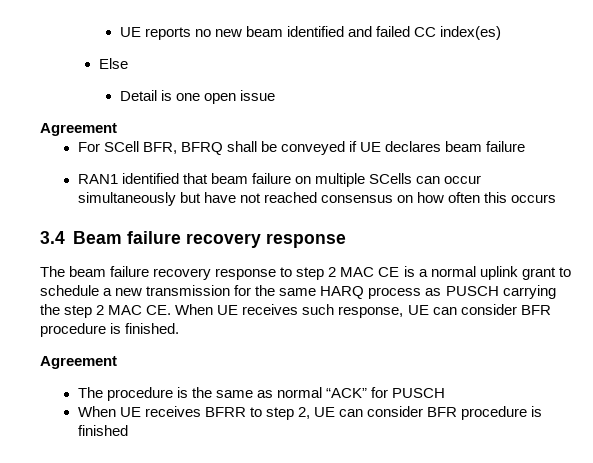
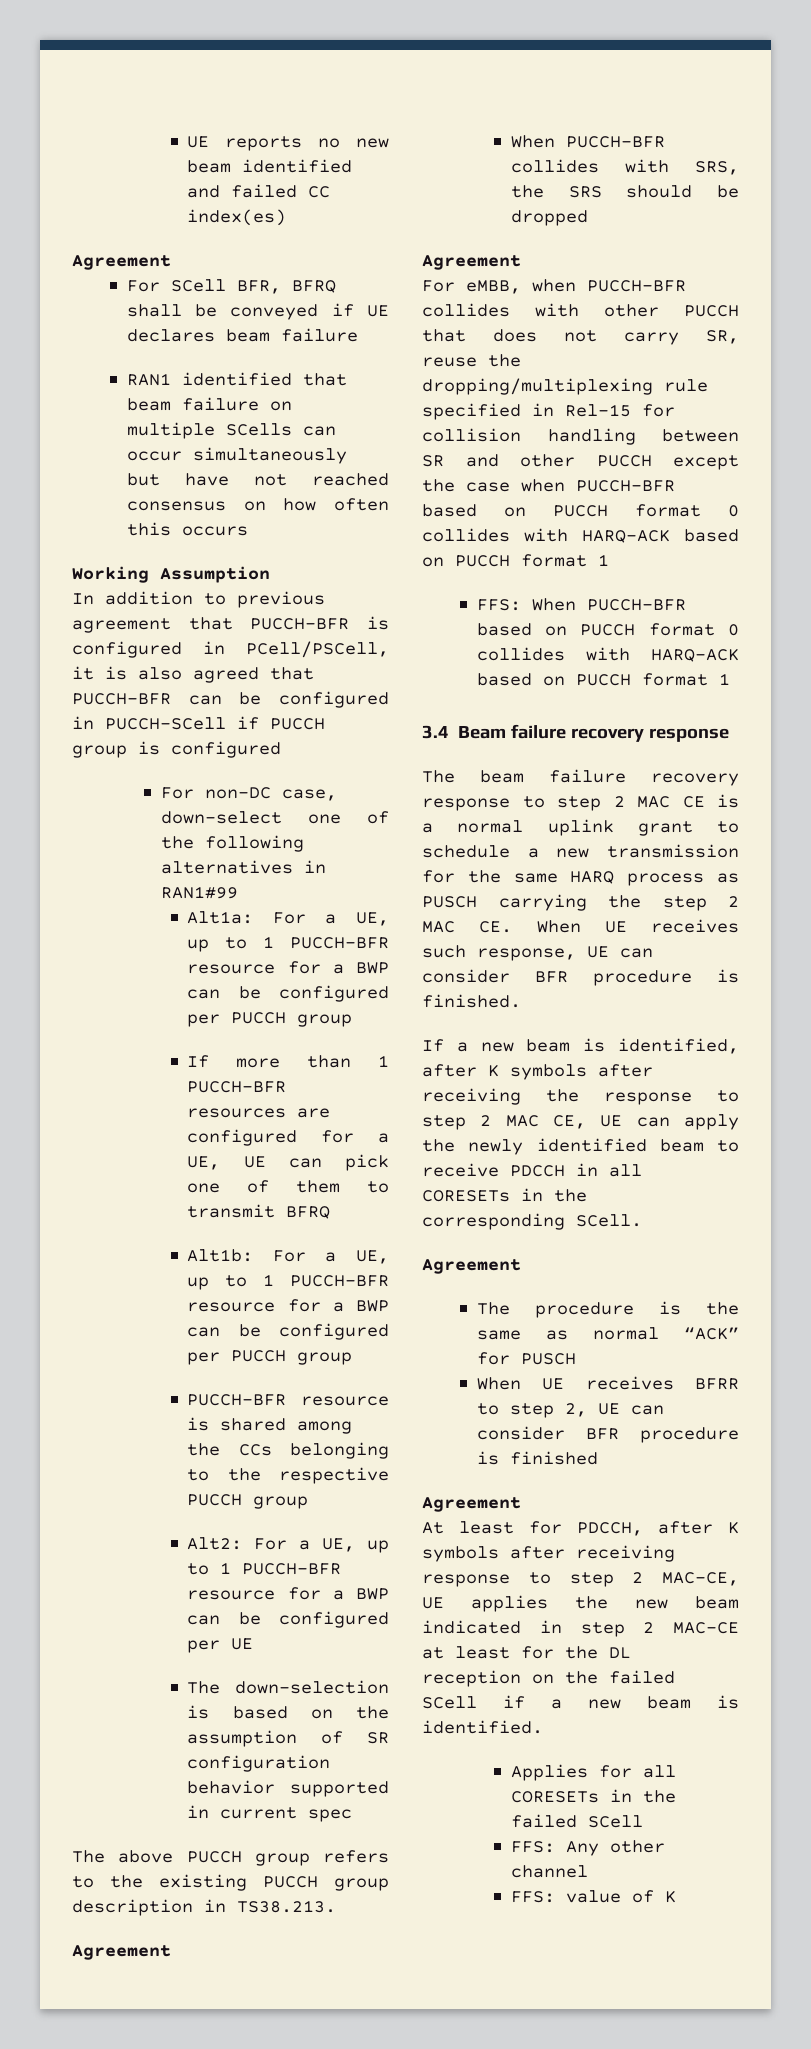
[98,58,128,69] [119,90,275,104] // Else // Detail is one open issue -> (287, 217) none
(557, 198) none -> [72,566,270,583] [72,591,325,608] [72,616,390,633] [72,641,389,658] [72,666,314,683] [72,691,389,708] [72,716,325,730] [72,741,281,758] [161,787,338,801] [161,811,389,824] [161,835,305,852] [161,860,327,874] [161,886,239,899] [187,911,389,926] [187,936,389,952] [187,961,389,974] [187,985,389,1002] [187,1012,353,1027] [187,1055,389,1068] [187,1081,287,1093] [187,1108,331,1118] [187,1129,389,1146] [187,1154,389,1171] [187,1180,389,1193] [187,1204,331,1219] [187,1249,389,1264] [187,1274,389,1290] [187,1299,389,1312] [187,1323,389,1340] [187,1350,353,1365] [187,1394,389,1406] [187,1417,353,1434] [187,1442,389,1459] [187,1467,389,1484] [187,1494,309,1509] [187,1537,389,1553] [187,1562,342,1575] [187,1587,389,1600] [187,1611,389,1628] [187,1638,254,1653] [187,1680,389,1694] [187,1705,389,1719] [187,1730,389,1747] [187,1755,331,1772] [187,1780,389,1797] [187,1805,353,1822] [72,1850,389,1866] [72,1874,389,1891] [72,1899,336,1916] [72,1945,171,1960] [511,135,666,148] [511,159,739,175] [511,185,739,198] [511,210,589,226] [422,255,521,270] [422,279,686,294] [422,303,739,317] [422,329,739,345] [422,354,521,367] [422,378,708,395] [422,403,675,420] [422,428,739,445] [422,454,739,470] [422,479,675,492] [422,504,739,517] [422,528,739,543] [422,554,609,567] [476,598,686,611] [476,623,739,636] [476,647,739,662] [476,673,730,686] // Working Assumption // In addition to previous agreement that PUCCH-BFR is configured in PCell/PSCell, it is also agreed that PUCCH-BFR can be configured in PUCCH-SCell if PUCCH group is configured // For non-DC case, down-select one of the following alternatives in RAN1#99 // Alt1a: For a UE, up to 1 PUCCH-BFR resource for a BWP can be configured per PUCCH group // If more than 1 PUCCH-BFR resources are configured for a UE, UE can pick one of them to transmit BFRQ // Alt1b: For a UE, up to 1 PUCCH-BFR resource for a BWP can be configured per PUCCH group // PUCCH-BFR resource is shared among the CCs belonging to the respective PUCCH group // Alt2: For a UE, up to 1 PUCCH-BFR resource for a BWP can be configured per UE // The down-selection is based on the assumption of SR configuration behavior supported in current spec // The above PUCCH group refers to the existing PUCCH group description in TS38.213. // Agreement // When PUCCH-BFR collides with SRS, the SRS should be dropped // Agreement // For eMBB, when PUCCH-BFR collides with other PUCCH that does not carry SR, reuse the dropping/multiplexing rule specified in Rel-15 for collision handling between SR and other PUCCH except the case when PUCCH-BFR based on PUCCH format 0 collides with HARQ-ACK based on PUCCH format 1 // FFS: When PUCCH-BFR based on PUCCH format 0 collides with HARQ-ACK based on PUCCH format 1
(180, 328) none -> [422,1038,739,1054] [422,1064,653,1080] [422,1088,739,1105] [422,1114,739,1130] [422,1138,739,1155] [422,1163,642,1177] [422,1188,587,1202] [422,1213,642,1230] // If a new beam is identified, after K symbols after receiving the response to step 2 MAC CE, UE can apply the newly identified beam to receive PDCCH in all CORESETs in the corresponding SCell.
(128, 430) none -> [422,1497,521,1512] [422,1521,739,1536] [422,1545,675,1562] [422,1572,739,1587] [422,1595,739,1612] [422,1620,739,1637] [422,1646,631,1659] [422,1670,675,1687] [422,1695,739,1709] [422,1720,543,1734] [511,1764,677,1781] [511,1789,677,1803] [511,1814,644,1828] [511,1840,666,1856] [511,1865,589,1878] [511,1890,677,1903] // Agreement // At least for PDCCH, after K symbols after receiving response to step 2 MAC-CE, UE applies the new beam indicated in step 2 MAC-CE at least for the DL reception on the failed SCell if a new beam is identified. // Applies for all CORESETs in the failed SCell // FFS: Any other channel // FFS: value of K

